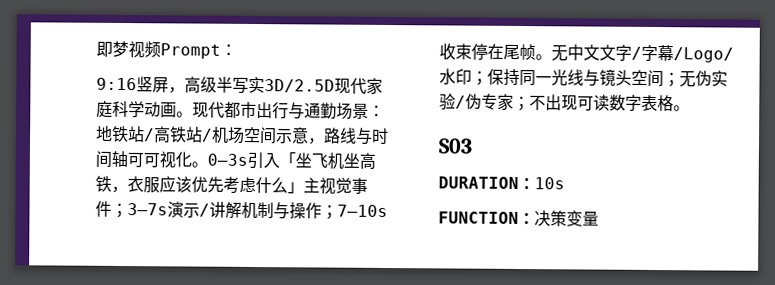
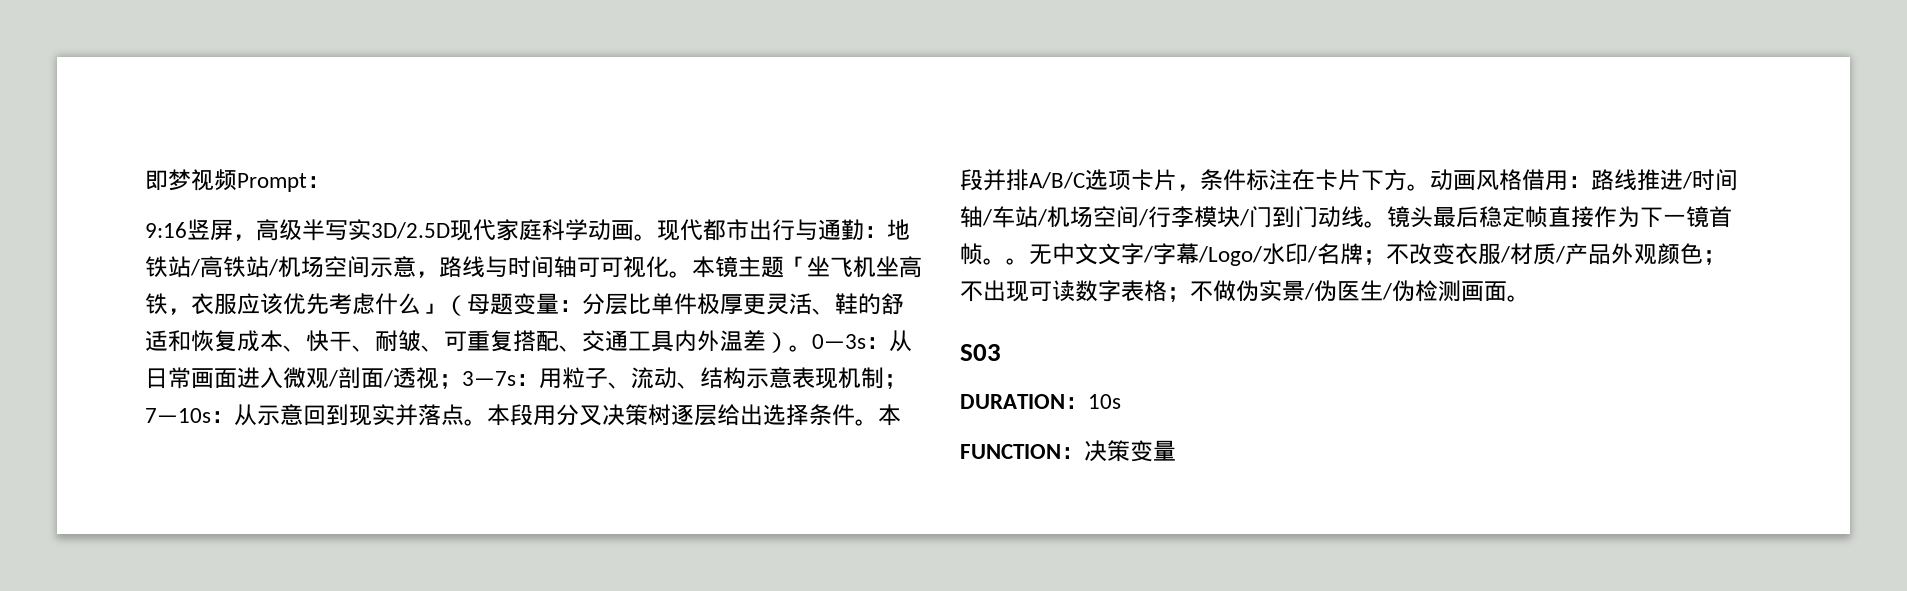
[336,102,369,120] 场景 -> (864, 230) none
[207,151,280,170] 0—3s引入 -> [692,256,784,278] 本镜主题
[303,177,368,195] [95,200,388,220] [439,43,536,61] 主视觉事件；3—7s演示/讲解机制与操作；7—10s收束停在尾帧 -> [444,293,904,316] [145,330,912,353] [145,367,907,389] [145,404,901,426] [960,169,1738,191] [960,206,1732,228] [960,243,1006,265] （母题变量：分层比单件极厚更灵活、鞋的舒适和恢复成本、快干、耐皱、可重复搭配、交通工具内外温差）。0—3s：从日常画面进入微观/剖面/透视；3—7s：用粒子、流动、结构示意表现机制；7—10s：从示意回到现实并落点。本段用分叉决策树逐层给出选择条件。本段并排A/B/C选项卡片，条件标注在卡片下方。动画风格借用：路线推进/时间轴/车站/机场空间/行李模块/门到门动线。镜头最后稳定帧直接作为下一镜首帧。
[471,68,728,88] [439,93,514,111] ；保持同一光线与镜头空间；无伪实验/伪专家 -> [1307,243,1703,265] /名牌；不改变衣服/材质/产品外观颜色
(674, 103) none -> [1167,280,1507,302] ；不做伪实景/伪医生/伪检测画面

